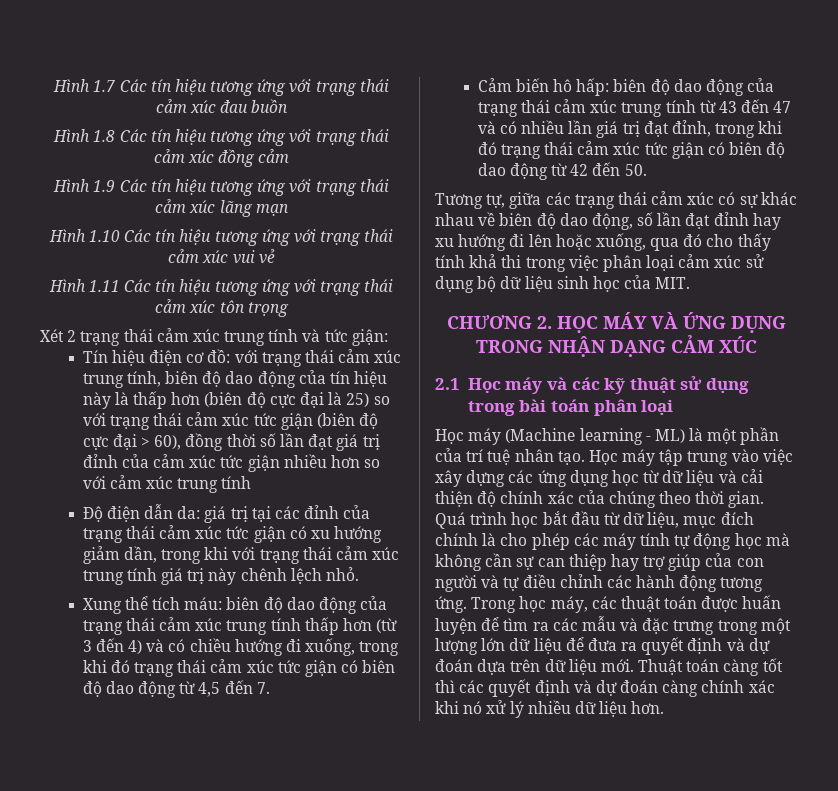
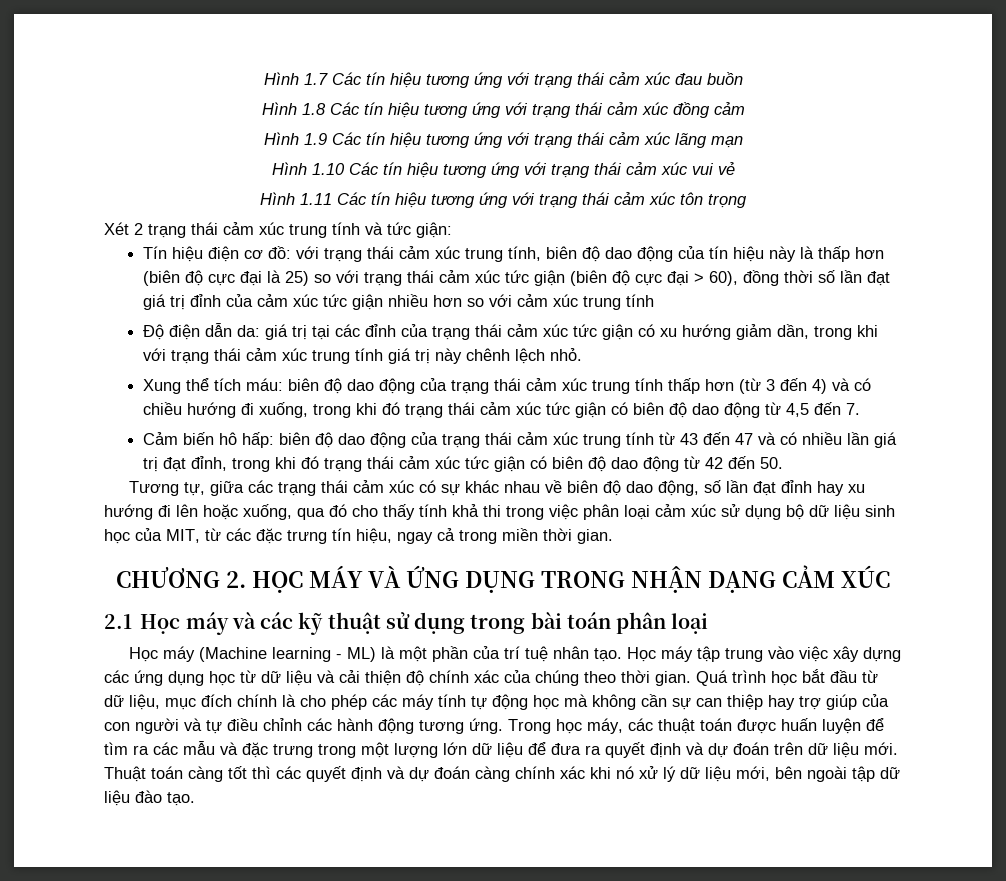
[655,277,691,289] MIT. -> [166,528,613,544] MIT, từ các đặc trưng tín hiệu, ngay cả trong miền thời gian.
[477,659,507,675] dựa -> (769, 748) none
[527,700,665,717] nhiều dữ liệu hơn. -> [680,766,900,782] [104,790,195,806] dữ liệu mới, bên ngoài tập dữ liệu đào tạo.

